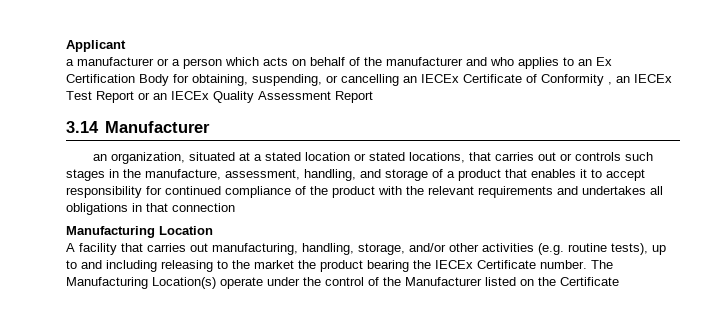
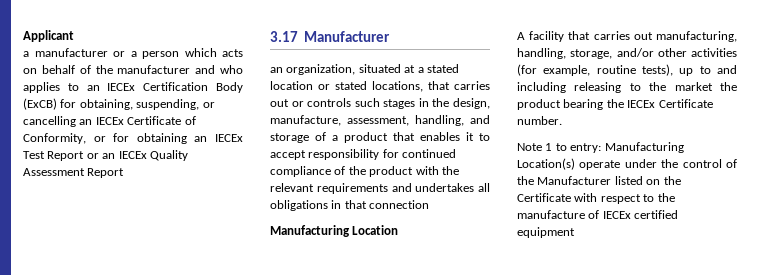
[596,57,612,66] Ex -> [107,83,136,91] IECEx
(169, 80) none -> [23,98,57,110] (ExCB)
[541,74,612,86] Conformity , -> [23,133,187,144] Conformity, or for obtaining
[66,121,99,133] 3.14 -> [270,31,298,42] 3.17
(141, 173) none -> [453,98,490,109] design,
[538,243,564,255] (e.g. -> [517,64,591,76] (for example,
[591,260,613,269] The -> [517,143,602,153] // Note 1 to entry:
(619, 281) none -> [574,193,675,204] [517,210,679,219] [517,227,575,238] with respect to the manufacture of IECEx certified equipment

